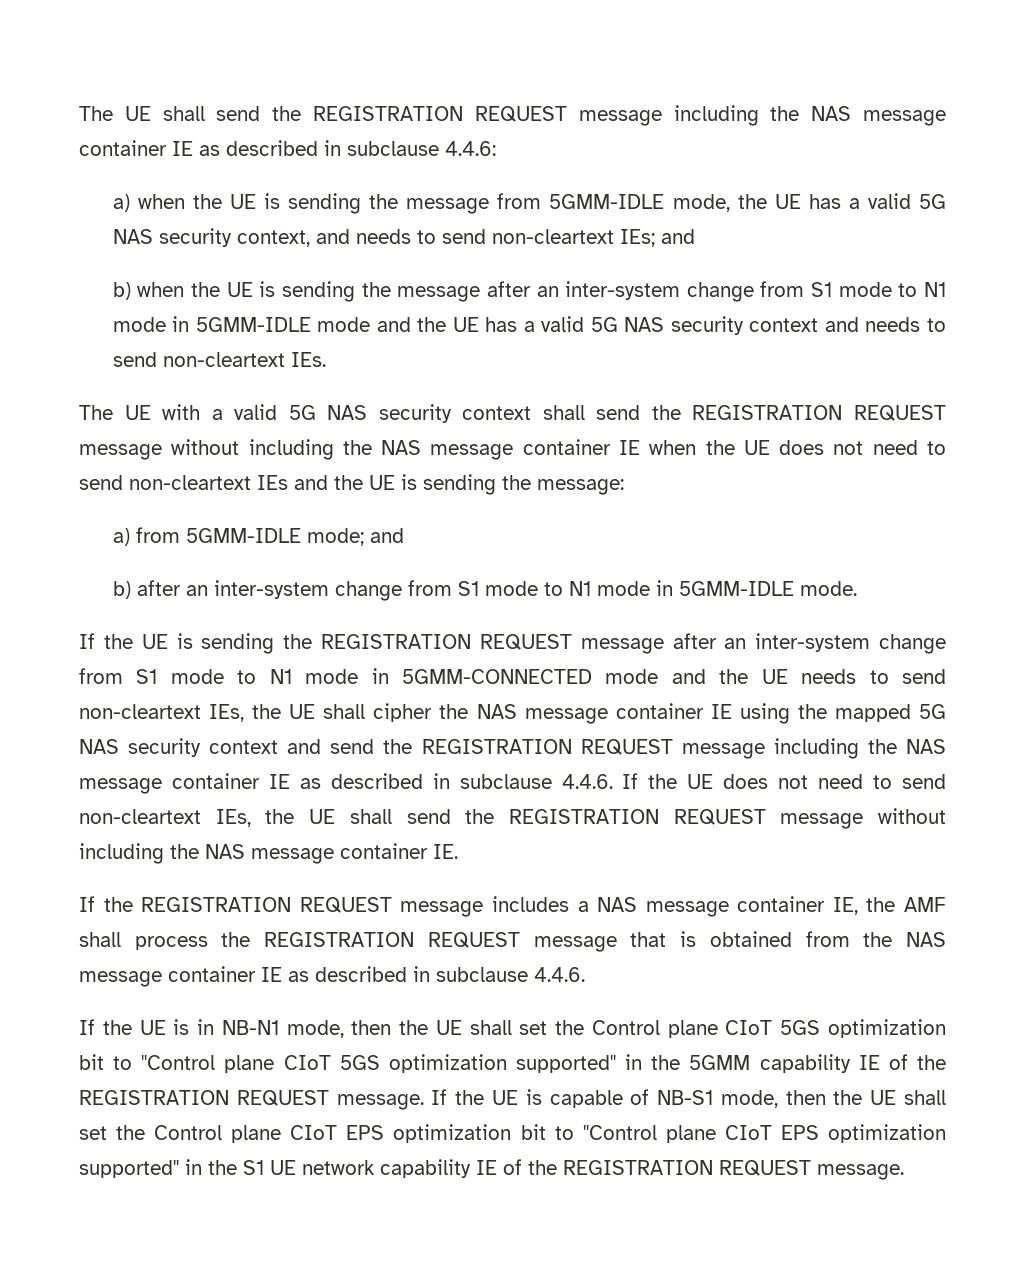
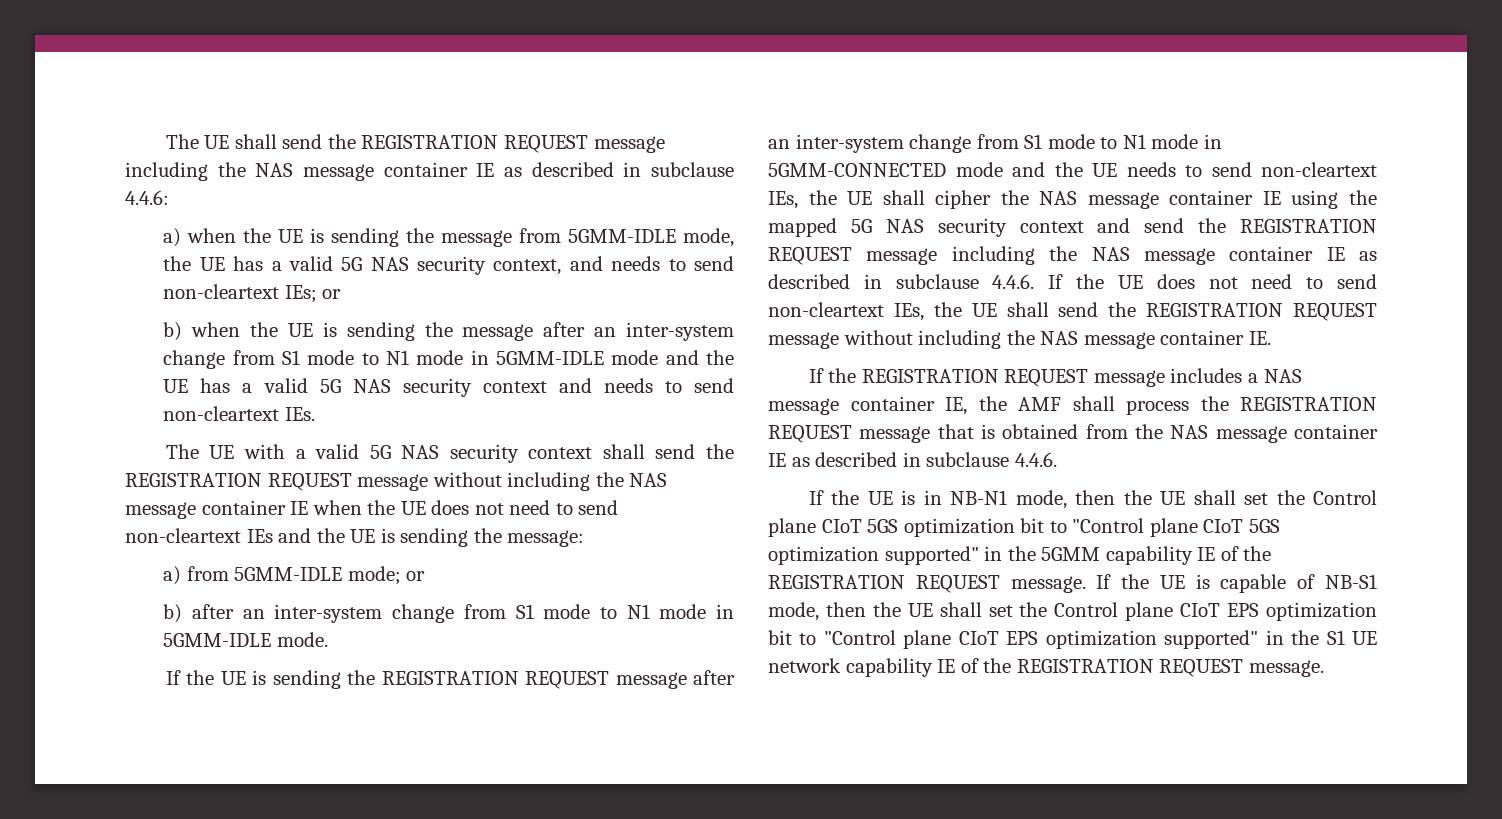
[660,229,695,244] and -> [322,289,342,299] or
[369,528,404,543] and -> [406,571,426,581] or

